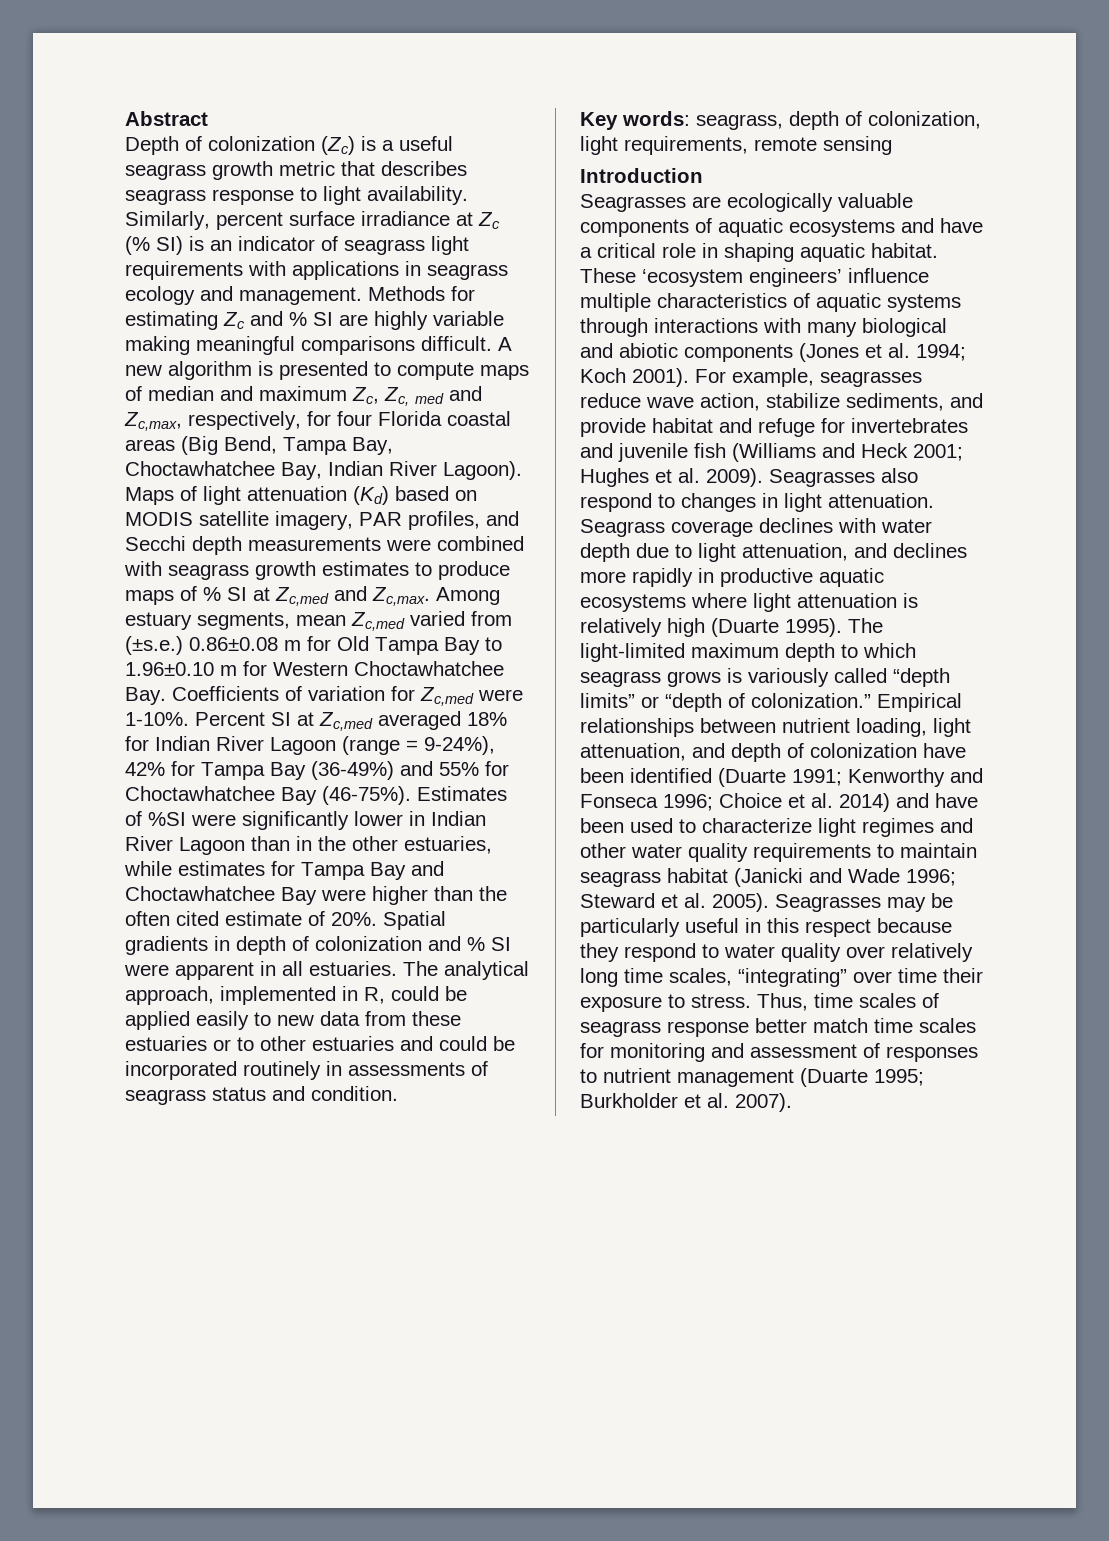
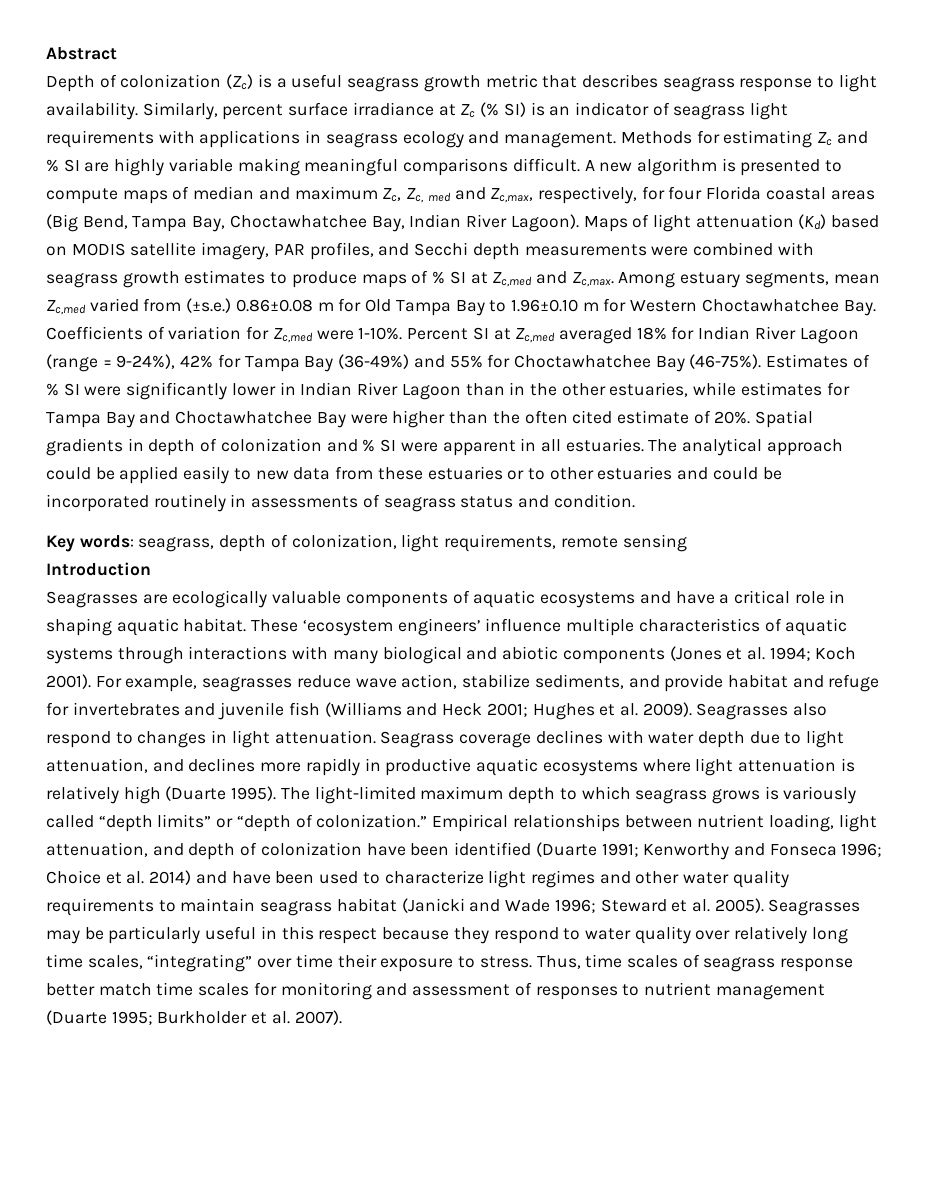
[148,812,186,826] %SI -> [46,383,80,396] % SI
[125,986,385,1005] approach, implemented in R, -> [766,439,843,456] approach

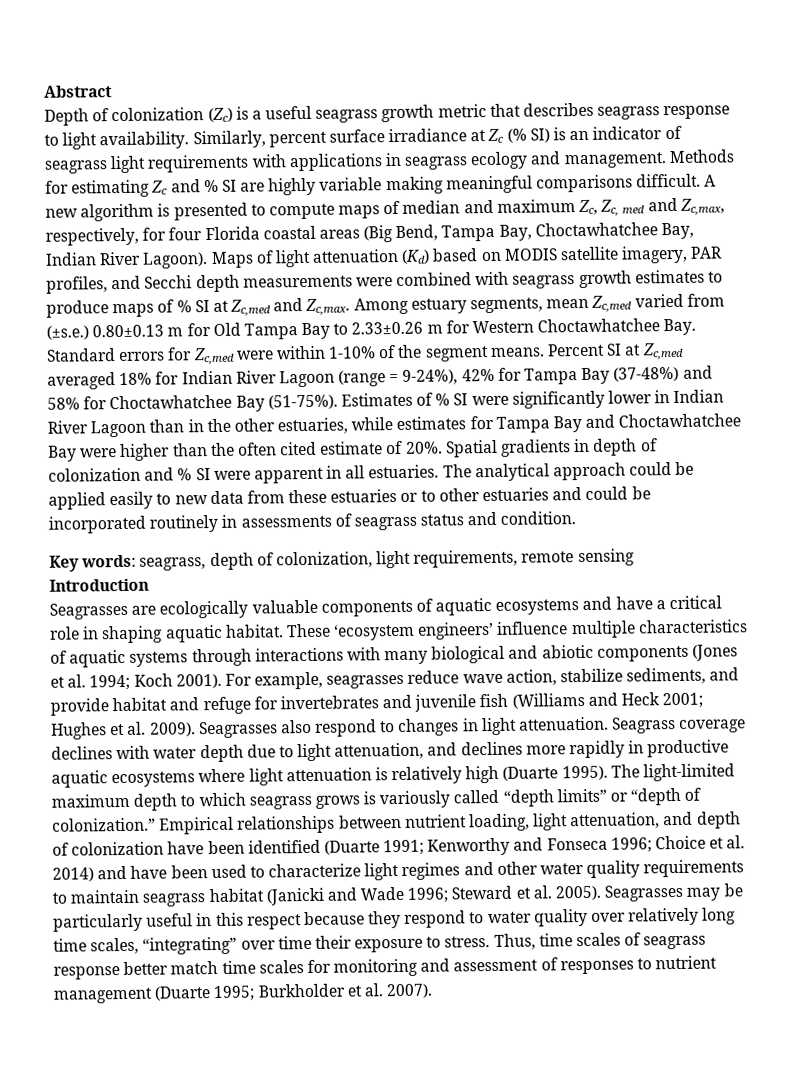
[235,299,313,312] 0.86±0.08 -> [92,324,165,338] 0.80±0.13
[510,299,578,312] 1.96±0.10 -> [351,321,424,335] 2.33±0.26
[46,326,403,343] Coefficients of variation for Zc,med were 1-10%. -> [46,344,545,366] Standard errors for Zc,med were within 1-10% of the segment means.
[338,354,483,369] (36-49%) and 55% -> [613,365,713,382] [47,397,80,410] (37-48%) and 58%
[689,354,762,369] (46-75%). -> [267,394,338,410] (51-75%).

